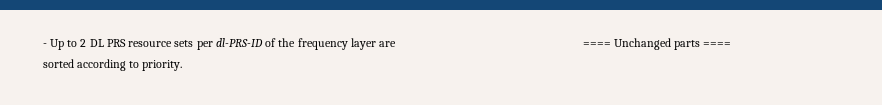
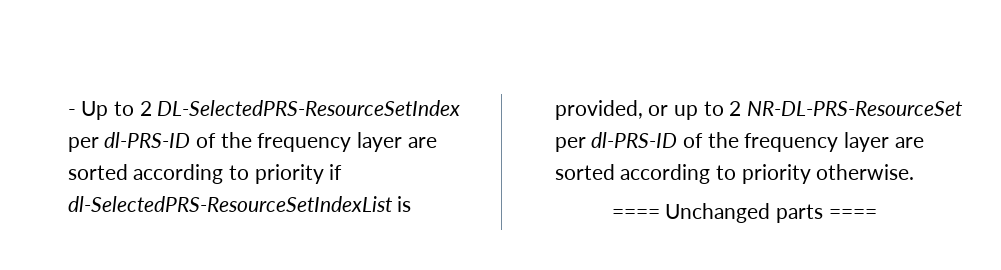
[89,39,194,47] DL PRS resource sets -> [157,100,461,116] DL-SelectedPRS-ResourceSetIndex
[142,60,183,71] priority. -> [254,164,343,184] [67,196,412,212] [554,100,963,120] [554,132,924,152] [554,164,915,184] priority if dl-SelectedPRS-ResourceSetIndexList is provided, or up to 2 NR-DL-PRS-ResourceSet per dl-PRS-ID of the frequency layer are sorted according to priority otherwise.

